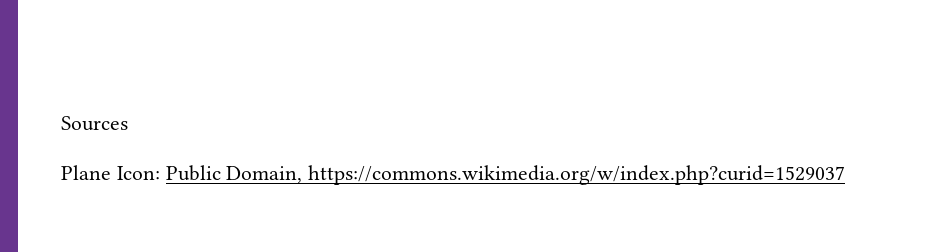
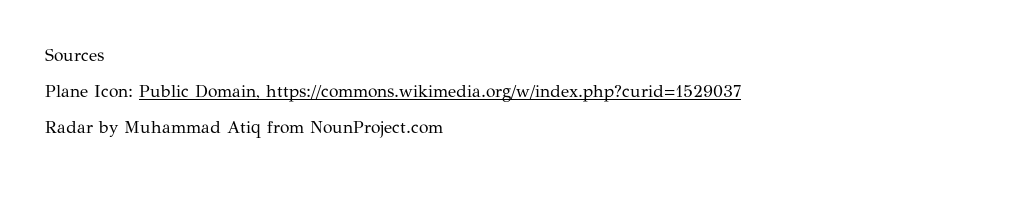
(846, 175) none -> [45,121,443,138] // Radar by Muhammad Atiq from NounProject.com

